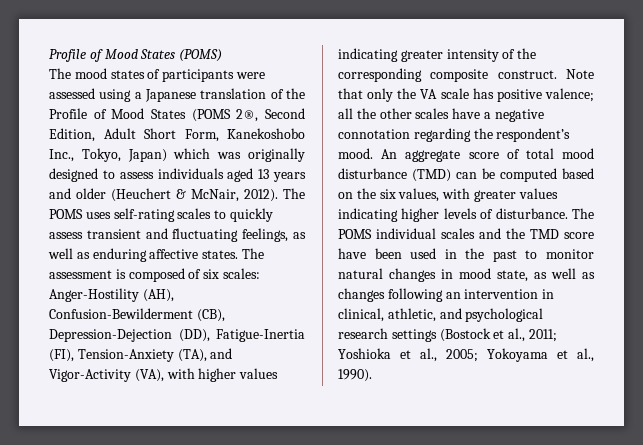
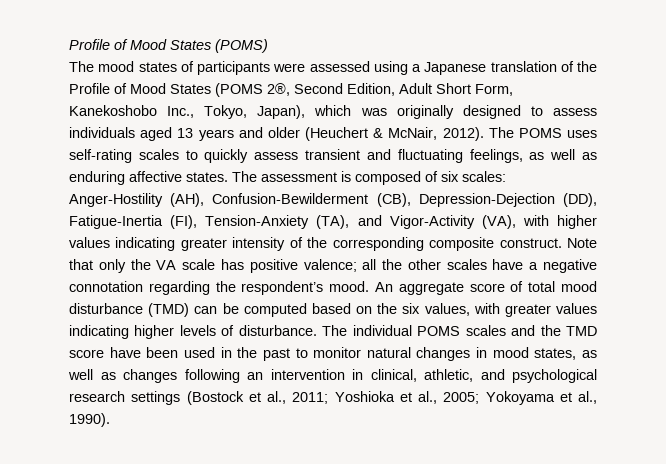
[127,149,167,162] Japan) -> [257,105,306,119] Japan),
[338,228,436,239] POMS individual -> [352,325,461,336] individual POMS
[497,270,528,282] state, -> [534,348,577,360] states,

